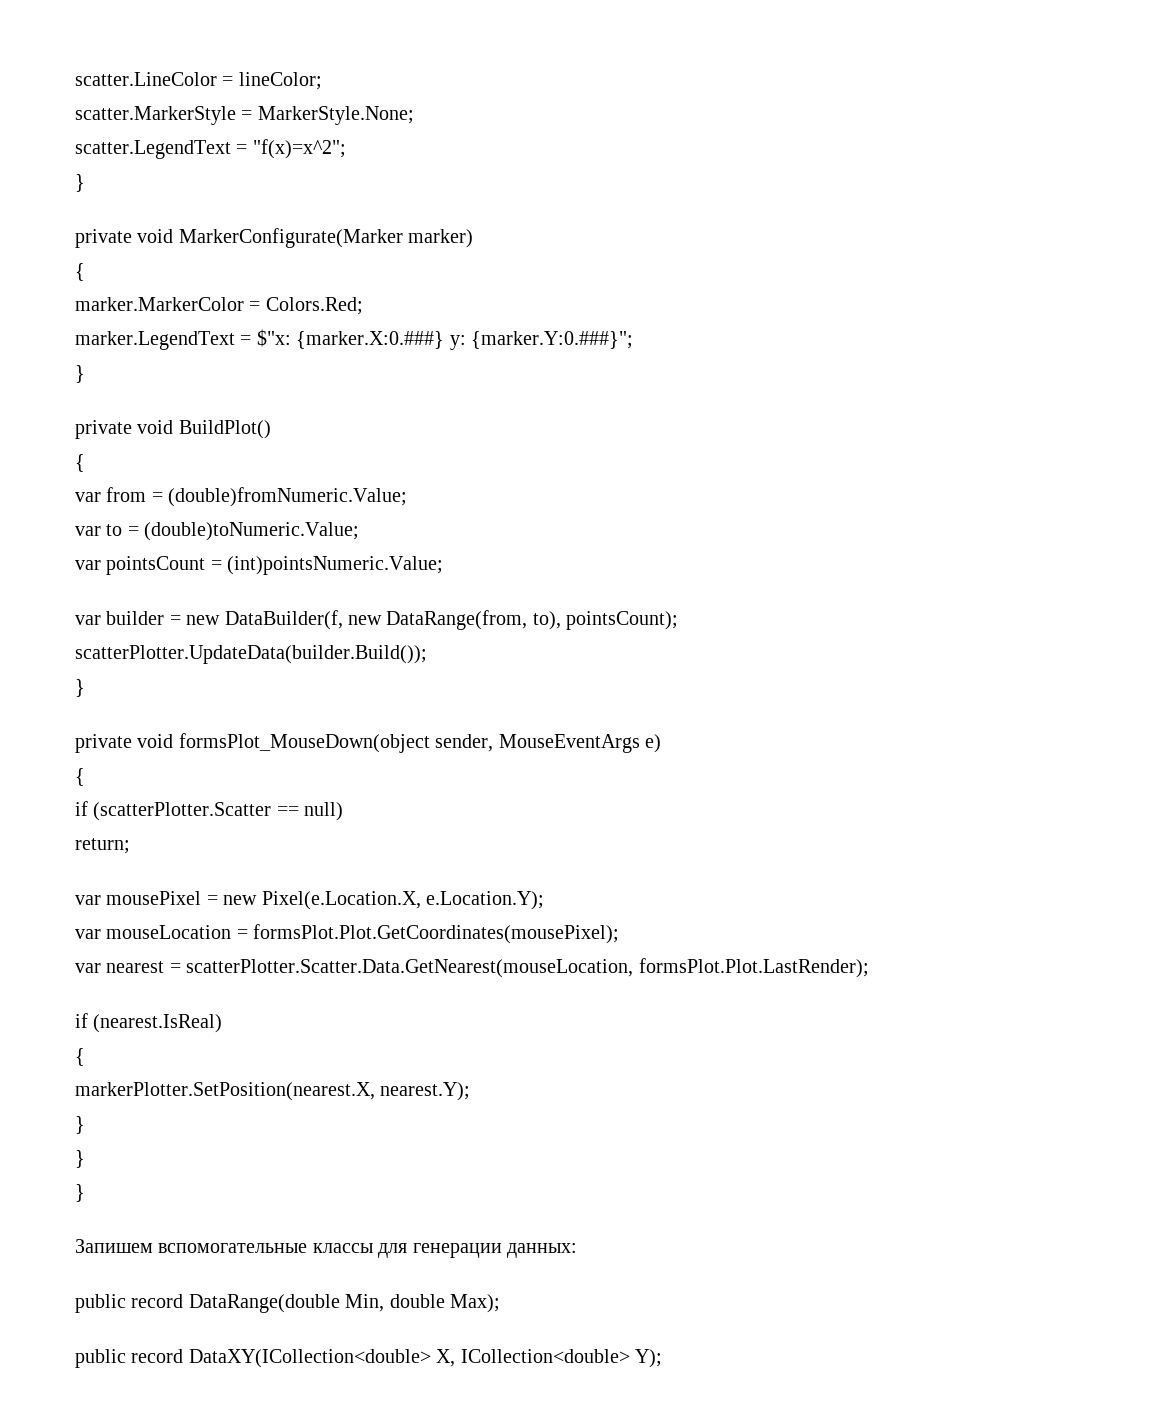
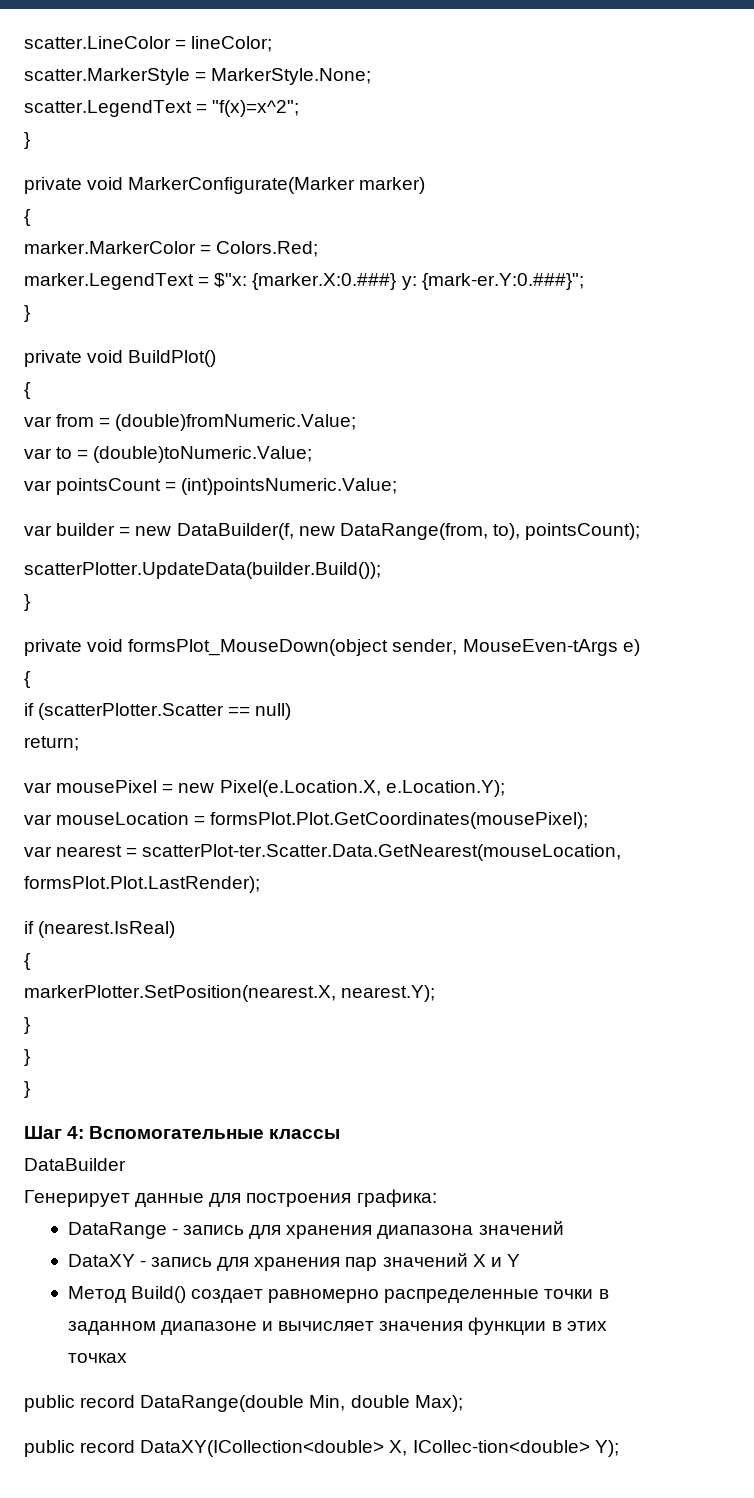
[471,331,633,349] {marker.Y:0.###}"; -> [421,273,584,290] {mark-er.Y:0.###}";
[498,734,640,753] MouseEventArgs -> [462,639,618,656] MouseEven-tArgs
[186,959,634,978] scatterPlotter.Scatter.Data.GetNearest(mouseLocation, -> [142,844,622,861] scatterPlot-ter.Scatter.Data.GetNearest(mouseLocation,
[75,1239,577,1258] Запишем вспомогательные классы для генерации данных: -> [24,1126,341,1139] [24,1158,126,1171] [24,1189,437,1207] [67,1221,564,1239] [67,1253,520,1271] [67,1286,609,1303] [67,1317,607,1335] [67,1353,127,1363] Шаг 4: Вспомогательные классы // DataBuilder // Генерирует данные для построения графика: // DataRange - запись для хранения диапазона значений // DataXY - запись для хранения пар значений X и Y // Метод Build() создает равномерно распределенные точки в заданном диапазоне и вычисляет значения функции в этих точках
[460,1349,630,1363] ICollection<double> -> [412,1440,590,1453] ICollec-tion<double>

